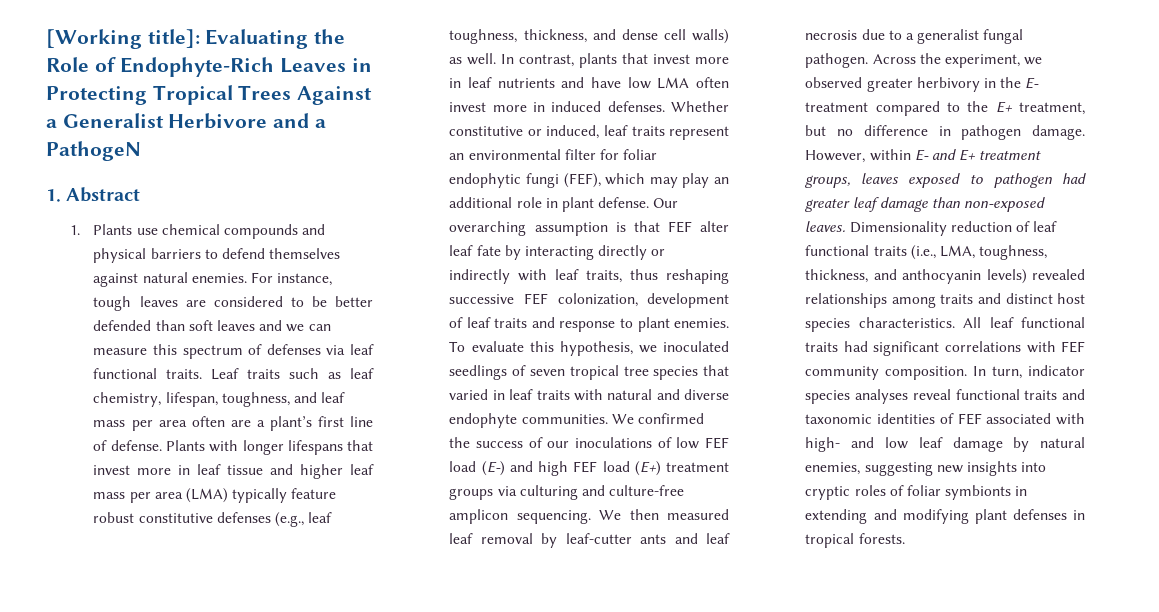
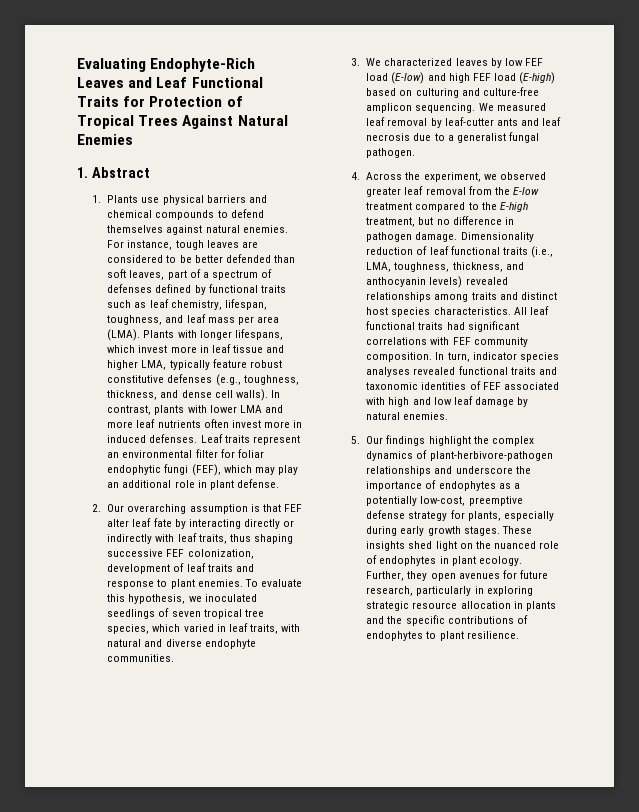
[46,29,346,49] [46,57,372,77] [46,85,373,105] [46,113,326,129] [46,141,141,161] [Working title]: Evaluating the Role of Endophyte-Rich Leaves in Protecting Tropical Trees Against a Generalist Herbivore and a PathogeN -> [77,58,256,72] [77,77,263,88] [77,96,243,107] [77,115,288,129] [77,134,133,145] Evaluating Endophyte-Rich Leaves and Leaf Functional Traits for Protection of Tropical Trees Against Natural Enemies
[161,224,326,239] [93,248,201,263] chemical compounds and physical barriers -> [162,195,267,205] [107,210,215,220] physical barriers and chemical compounds
[217,320,331,332] [93,344,374,359] [93,368,240,380] leaves and we can measure this spectrum of defenses via leaf functional traits. Leaf -> [129,269,272,280] [107,284,258,295] leaves, part of a spectrum of defenses defined by functional
[191,416,373,431] [93,440,162,451] often are a plant’s first line of defense. -> [107,329,141,341] (LMA).
[287,440,373,455] lifespans that -> [234,329,283,340] [107,345,136,353] lifespans, which
[349,464,374,475] [93,488,229,503] leaf mass per area (LMA) -> [141,360,167,370] LMA,
[308,512,333,523] leaf -> (241, 380) none
[692,29,729,44] [449,53,729,68] [449,77,690,89] walls) as well. In contrast, plants that invest more in leaf nutrients and have low LMA -> [235,389,280,401] [107,405,283,415] [107,419,201,428] walls). In contrast, plants with lower LMA and more leaf nutrients
[671,101,729,112] [449,125,628,139] Whether constitutive or induced, leaf -> [200,434,223,443] Leaf
(650, 202) none -> [92,504,102,512] // 2.
[666,269,729,284] reshaping -> [253,534,293,544] shaping
[653,365,729,380] species that -> [107,624,181,634] species, which
[536,390,570,400] traits -> [249,624,278,634] traits,
[611,413,705,424] [449,437,672,448] We confirmed the success of our inoculations of -> [351,58,502,68] // 3. We characterized leaves by
[481,461,505,476] (E-) -> [391,72,425,84] (E-low)
[634,461,729,476] [449,486,517,500] (E+) treatment groups via -> [518,72,555,84] [366,88,413,96] (E-high) based on
[629,509,659,520] then -> (494, 107) none
(869, 60) none -> [351,172,361,180] // 4.
[916,77,1040,92] herbivory in the E- -> [404,186,539,195] leaf removal from the E-low
[995,101,1012,113] E+ -> [499,202,528,212] E-high
[805,149,1042,163] [805,173,1086,188] [805,197,1046,212] [805,221,846,232] However, within E- and E+ treatment groups, leaves exposed to pathogen had greater leaf damage than non-exposed leaves. -> (458, 237) none
[912,389,951,400] reveal -> [413,367,456,375] revealed
[805,437,841,452] high- -> [388,397,410,407] high
[805,461,1047,476] [805,485,1028,500] [805,509,1085,524] [805,533,905,548] enemies, suggesting new insights into cryptic roles of foliar symbionts in extending and modifying plant defenses in tropical forests. -> [403,412,449,420] [351,435,534,446] [366,450,553,461] [366,466,531,476] [366,480,520,491] [366,496,523,506] [366,510,554,521] [366,526,532,536] [366,541,559,551] [366,555,522,566] [366,570,548,581] [366,586,533,596] [366,601,556,611] [366,615,528,626] [366,631,519,641] enemies. // 5. Our findings highlight the complex dynamics of plant-herbivore-pathogen relationships and underscore the importance of endophytes as a potentially low-cost, preemptive defense strategy for plants, especially during early growth stages. These insights shed light on the nuanced role of endophytes in plant ecology. Further, they open avenues for future research, particularly in exploring strategic resource allocation in plants and the specific contributions of endophytes to plant resilience.

